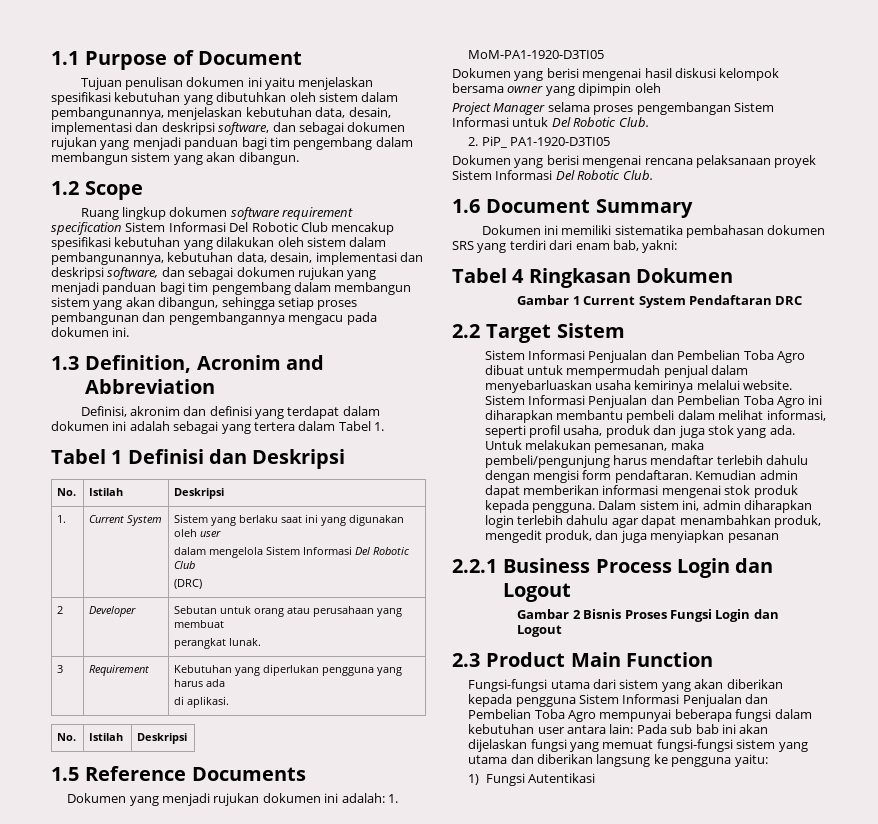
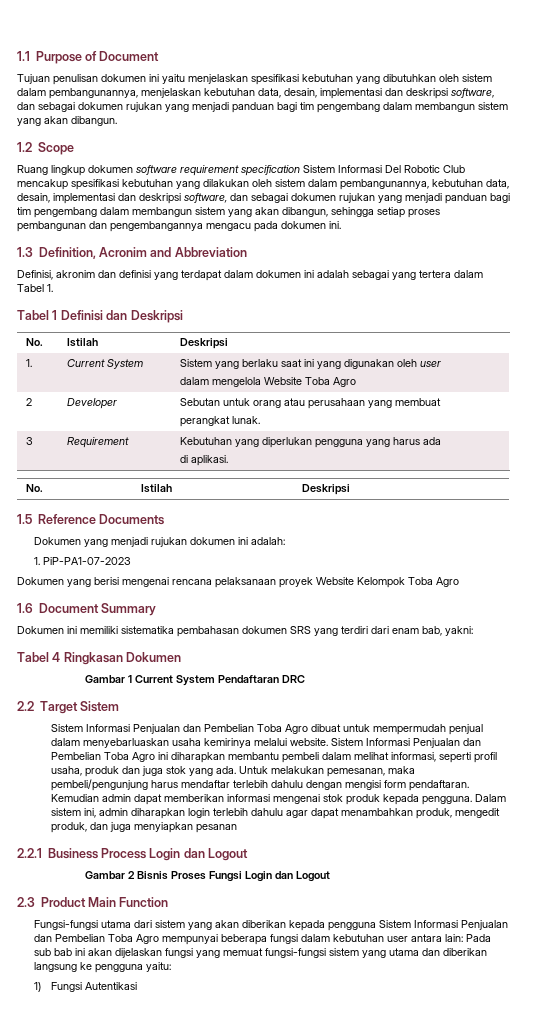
[266,546,411,555] [174,561,196,569] [174,579,203,589] Sistem Informasi Del Robotic Club // (DRC) -> [263,377,356,387] Website Toba Agro
[387,794,398,803] [468,50,605,59] [452,68,780,81] [452,83,661,96] [452,102,774,115] [452,117,649,127] [468,136,611,148] 1. MoM-PA1-1920-D3TI05 // Dokumen yang berisi mengenai hasil diskusi kelompok bersama owner yang dipimpin oleh // Project Manager selama proses pengembangan Sistem Informasi untuk Del Robotic Club. // 2. PiP_ PA1-1920-D3TI05 -> [33,557,131,565] // 1. PiP-PA1-07-2023
[452,170,653,180] Sistem Informasi Del Robotic Club. -> [316,577,459,588] Website Kelompok Toba Agro

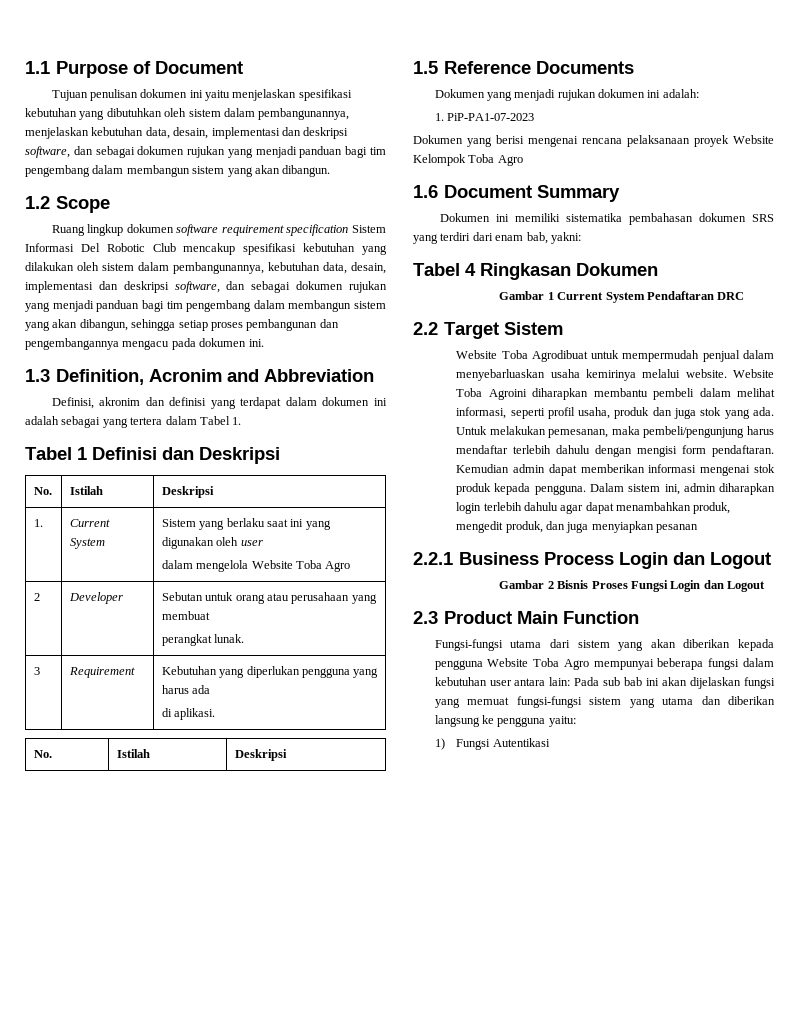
[50,724,341,734] Sistem Informasi Penjualan dan Pembelian Toba Agro dibuat -> [456,350,588,362] Website Toba Agrodibuat
[330,738,481,748] [50,752,168,762] Sistem Informasi Penjualan dan Pembelian Toba Agro ini -> [733,369,774,378] [456,388,527,400] Website Toba Agroini
[378,920,508,930] [33,934,105,942] Sistem Informasi Penjualan dan Pembelian -> [487,658,529,667] Website

